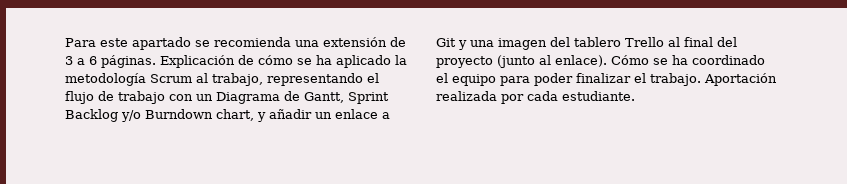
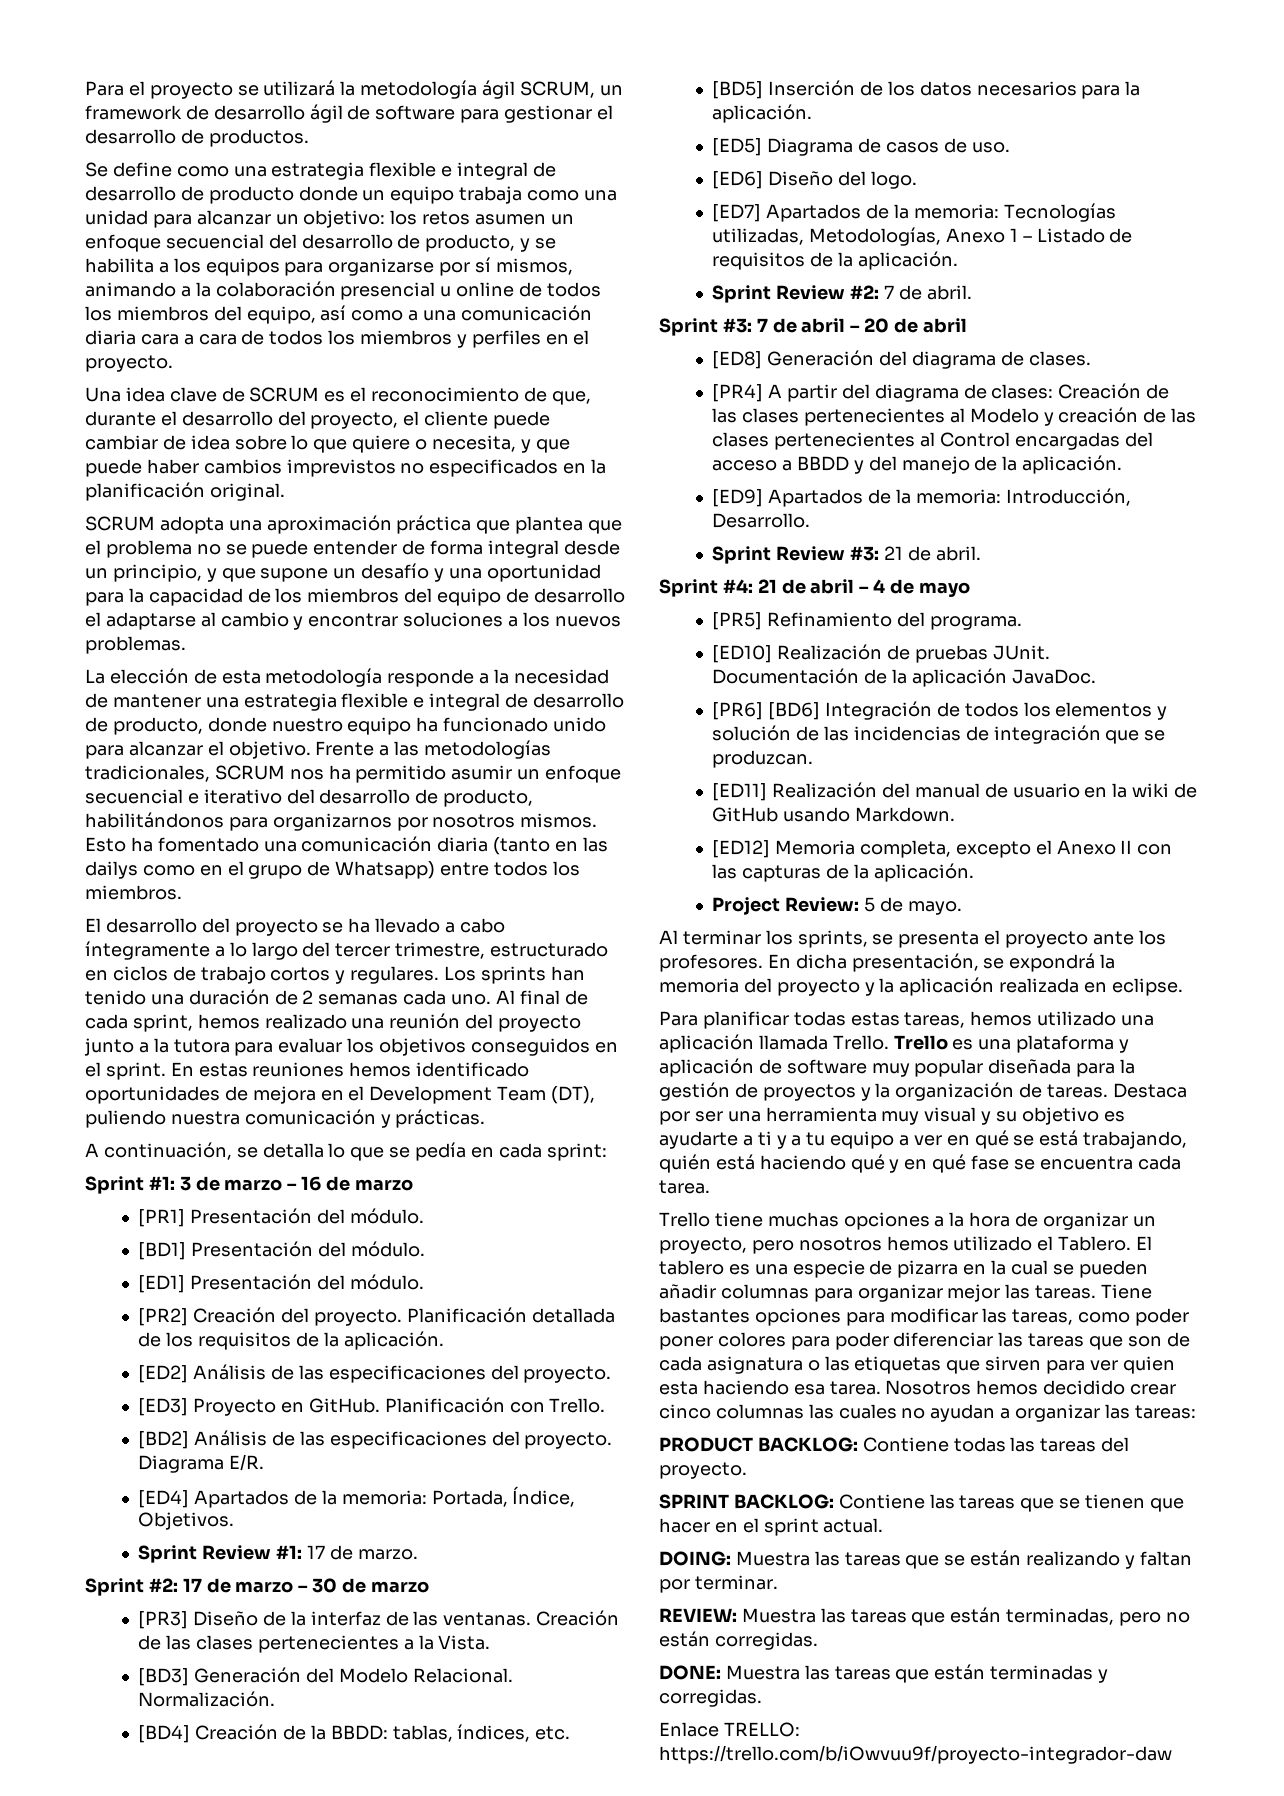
[65,37,406,50] [65,55,407,68] [65,73,379,86] [65,91,389,104] [65,109,390,122] [436,37,737,50] [436,55,765,68] [436,73,777,86] [436,91,635,104] Para este apartado se recomienda una extensión de 3 a 6 páginas. Explicación de cómo se ha aplicado la metodología Scrum al trabajo, representando el flujo de trabajo con un Diagrama de Gantt, Sprint Backlog y/o Burndown chart, y añadir un enlace a Git y una imagen del tablero Trello al final del proyecto (junto al enlace). Cómo se ha coordinado el equipo para poder finalizar el trabajo. Aportación realizada por cada estudiante. -> [85,80,623,99] [85,104,613,123] [85,129,309,147] [85,162,556,180] [85,186,617,204] [85,210,574,228] [85,234,557,252] [85,257,573,276] [85,281,601,300] [85,305,592,324] [85,330,590,348] [85,355,173,372] [85,387,591,405] [85,411,551,429] [85,435,570,453] [85,459,607,477] [85,482,285,501] [85,515,623,534] [85,540,620,558] [85,563,601,582] [85,588,625,606] [85,612,621,630] [85,636,186,654] [85,668,609,687] [85,693,624,711] [85,717,607,735] [85,740,552,759] [85,765,622,783] [85,789,534,807] [85,812,598,831] [85,836,608,855] [85,861,580,879] [85,885,182,900] [85,918,505,936] [85,941,609,960] [85,966,585,984] [85,989,588,1005] [85,1013,582,1032] [84,1038,618,1056] [85,1062,530,1080] [85,1086,596,1104] [85,1109,486,1128] [85,1142,607,1161] [85,1176,413,1194] [138,1208,424,1227] [138,1241,425,1260] [138,1274,424,1293] [138,1307,615,1326] [138,1331,444,1350] [138,1364,612,1383] [138,1397,606,1416] [138,1430,613,1449] [138,1454,265,1473] [138,1486,576,1508] [138,1512,235,1530] [138,1545,418,1563] [85,1578,429,1596] [138,1610,620,1629] [138,1635,491,1653] [138,1667,513,1686] [138,1691,276,1707] [138,1724,571,1743] [712,80,1141,99] [712,104,813,123] [712,138,1010,156] [712,171,917,189] [712,203,1116,222] [712,227,1133,246] [712,251,958,270] [712,285,972,303] [659,318,967,336] [712,350,1091,369] [712,383,1170,402] [712,407,1197,426] [712,432,1153,450] [712,455,1123,474] [712,488,1131,507] [712,513,811,528] [712,546,981,564] [659,579,970,597] [712,612,1022,630] [712,644,1050,663] [712,668,1096,687] [712,701,1168,720] [712,725,1166,744] [712,750,814,768] [712,782,1198,801] [712,807,956,822] [712,840,1173,858] [712,863,974,882] [712,897,962,915] [659,930,1166,948] [659,953,1116,972] [659,977,1183,996] [659,1011,1155,1029] [659,1034,1130,1053] [659,1058,1136,1077] [659,1082,1187,1101] [659,1107,1125,1125] [659,1130,1188,1149] [659,1154,1181,1173] [659,1180,710,1194] [659,1212,1156,1230] [659,1236,1153,1254] [659,1260,1148,1278] [659,1284,1153,1302] [659,1308,1190,1326] [659,1332,1190,1350] [659,1356,1175,1374] [659,1380,1177,1395] [659,1404,1196,1422] [659,1437,1130,1452] [659,1462,747,1479] [659,1494,1184,1512] [659,1518,884,1536] [659,1550,1192,1569] [659,1575,778,1593] [659,1607,1190,1626] [659,1631,818,1650] [659,1664,1109,1683] [659,1689,762,1707] [659,1722,800,1737] [659,1745,1172,1764] Para el proyecto se utilizará la metodología ágil SCRUM, un framework de desarrollo ágil de software para gestionar el desarrollo de productos. // Se define como una estrategia flexible e integral de desarrollo de producto donde un equipo trabaja como una unidad para alcanzar un objetivo: los retos asumen un enfoque secuencial del desarrollo de producto, y se habilita a los equipos para organizarse por sí mismos, animando a la colaboración presencial u online de todos los miembros del equipo, así como a una comunicación diaria cara a cara de todos los miembros y perfiles en el proyecto. // Una idea clave de SCRUM es el reconocimiento de que, durante el desarrollo del proyecto, el cliente puede cambiar de idea sobre lo que quiere o necesita, y que puede haber cambios imprevistos no especificados en la planificación original. // SCRUM adopta una aproximación práctica que plantea que el problema no se puede entender de forma integral desde un principio, y que supone un desafío y una oportunidad para la capacidad de los miembros del equipo de desarrollo el adaptarse al cambio y encontrar soluciones a los nuevos problemas. // La elección de esta metodología responde a la necesidad de mantener una estrategia flexible e integral de desarrollo de producto, donde nuestro equipo ha funcionado unido para alcanzar el objetivo. Frente a las metodologías tradicionales, SCRUM nos ha permitido asumir un enfoque secuencial e iterativo del desarrollo de producto, habilitándonos para organizarnos por nosotros mismos. Esto ha fomentado una comunicación diaria (tanto en las dailys como en el grupo de Whatsapp) entre todos los miembros. // El desarrollo del proyecto se ha llevado a cabo íntegramente a lo largo del tercer trimestre, estructurado en ciclos de trabajo cortos y regulares. Los sprints han tenido una duración de 2 semanas cada uno. Al final de cada sprint, hemos realizado una reunión del proyecto junto a la tutora para evaluar los objetivos conseguidos en el sprint. En estas reuniones hemos identificado oportunidades de mejora en el Development Team (DT), puliendo nuestra comunicación y prácticas. // A continuación, se detalla lo que se pedía en cada sprint: // Sprint #1: 3 de marzo – 16 de marzo // [PR1] Presentación del módulo. // [BD1] Presentación del módulo. // [ED1] Presentación del módulo. // [PR2] Creación del proyecto. Planificación detallada de los requisitos de la aplicación. // [ED2] Análisis de las especificaciones del proyecto. // [ED3] Proyecto en GitHub. Planificación con Trello. // [BD2] Análisis de las especificaciones del proyecto. Diagrama E/R. // [ED4] Apartados de la memoria: Portada, Índice, Objetivos. // Sprint Review #1: 17 de marzo. // Sprint #2: 17 de marzo – 30 de marzo // [PR3] Diseño de la interfaz de las ventanas. Creación de las clases pertenecientes a la Vista. // [BD3] Generación del Modelo Relacional. Normalización. // [BD4] Creación de la BBDD: tablas, índices, etc. // [BD5] Inserción de los datos necesarios para la aplicación. // [ED5] Diagrama de casos de uso. // [ED6] Diseño del logo. // [ED7] Apartados de la memoria: Tecnologías utilizadas, Metodologías, Anexo 1 – Listado de requisitos de la aplicación. // Sprint Review #2: 7 de abril. // Sprint #3: 7 de abril – 20 de abril // [ED8] Generación del diagrama de clases. // [PR4] A partir del diagrama de clases: Creación de las clases pertenecientes al Modelo y creación de las clases pertenecientes al Control encargadas del acceso a BBDD y del manejo de la aplicación. // [ED9] Apartados de la memoria: Introducción, Desarrollo. // Sprint Review #3: 21 de abril. // Sprint #4: 21 de abril – 4 de mayo // [PR5] Refinamiento del programa. // [ED10] Realización de pruebas JUnit. Documentación de la aplicación JavaDoc. // [PR6] [BD6] Integración de todos los elementos y solución de las incidencias de integración que se produzcan. // [ED11] Realización del manual de usuario en la wiki de GitHub usando Markdown. // [ED12] Memoria completa, excepto el Anexo II con las capturas de la aplicación. // Project Review: 5 de mayo. // Al terminar los sprints, se presenta el proyecto ante los profesores. En dicha presentación, se expondrá la memoria del proyecto y la aplicación realizada en eclipse. // Para planificar todas estas tareas, hemos utilizado una aplicación llamada Trello. Trello es una plataforma y aplicación de software muy popular diseñada para la gestión de proyectos y la organización de tareas. Destaca por ser una herramienta muy visual y su objetivo es ayudarte a ti y a tu equipo a ver en qué se está trabajando, quién está haciendo qué y en qué fase se encuentra cada tarea. // Trello tiene muchas opciones a la hora de organizar un proyecto, pero nosotros hemos utilizado el Tablero. El tablero es una especie de pizarra en la cual se pueden añadir columnas para organizar mejor las tareas. Tiene bastantes opciones para modificar las tareas, como poder poner colores para poder diferenciar las tareas que son de cada asignatura o las etiquetas que sirven para ver quien esta haciendo esa tarea. Nosotros hemos decidido crear cinco columnas las cuales no ayudan a organizar las tareas: // PRODUCT BACKLOG: Contiene todas las tareas del proyecto. // SPRINT BACKLOG: Contiene las tareas que se tienen que hacer en el sprint actual. // DOING: Muestra las tareas que se están realizando y faltan por terminar. // REVIEW: Muestra las tareas que están terminadas, pero no están corregidas. // DONE: Muestra las tareas que están terminadas y corregidas. // Enlace TRELLO: https://trello.com/b/iOwvuu9f/proyecto-integrador-daw

